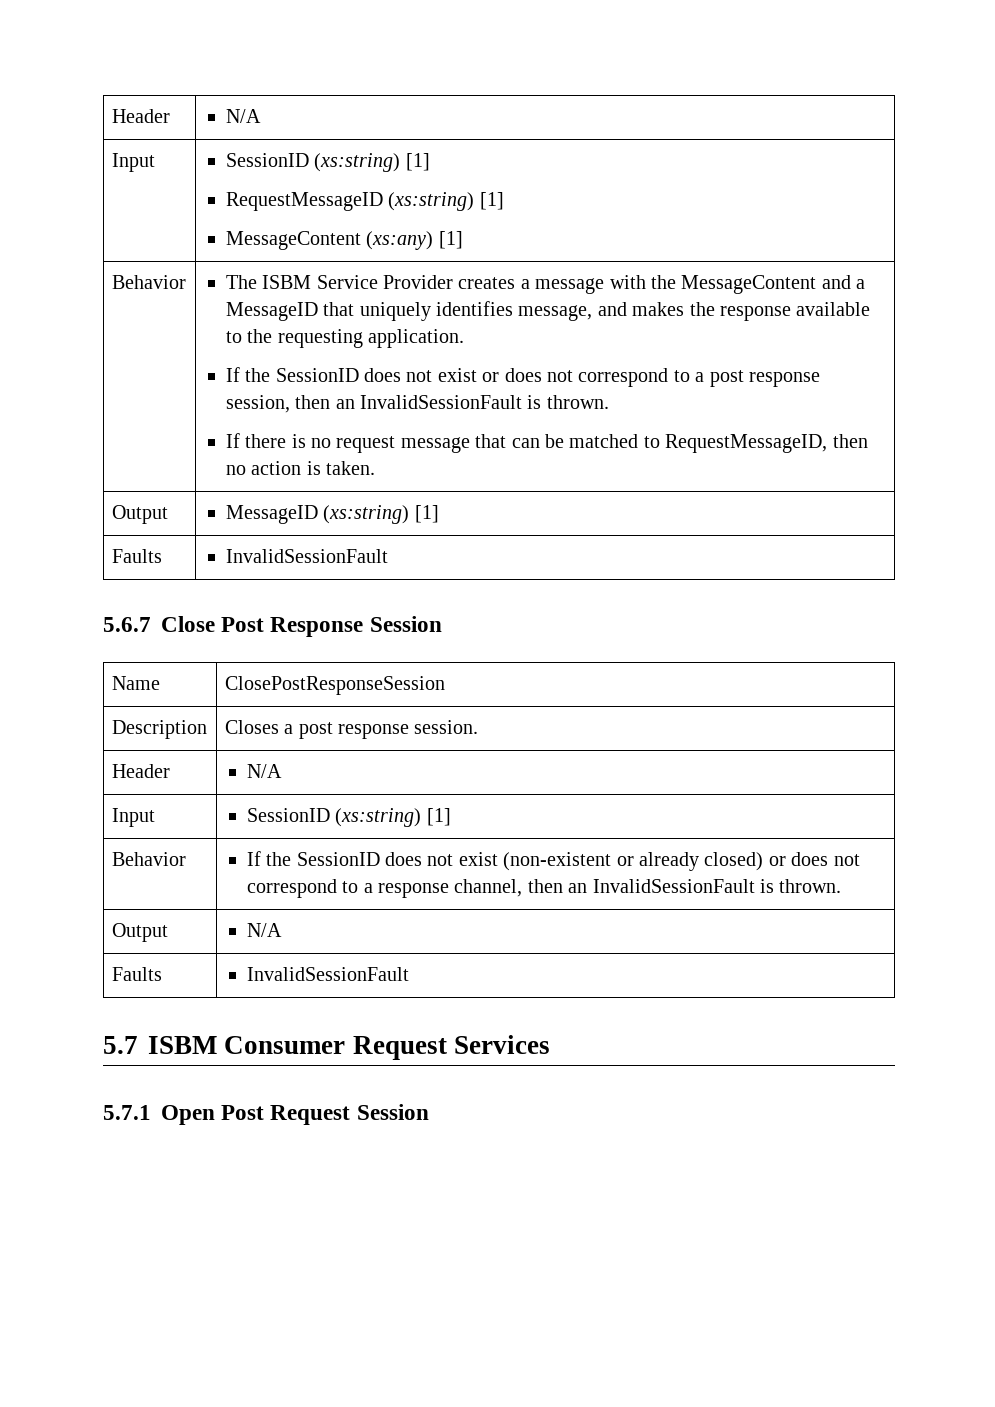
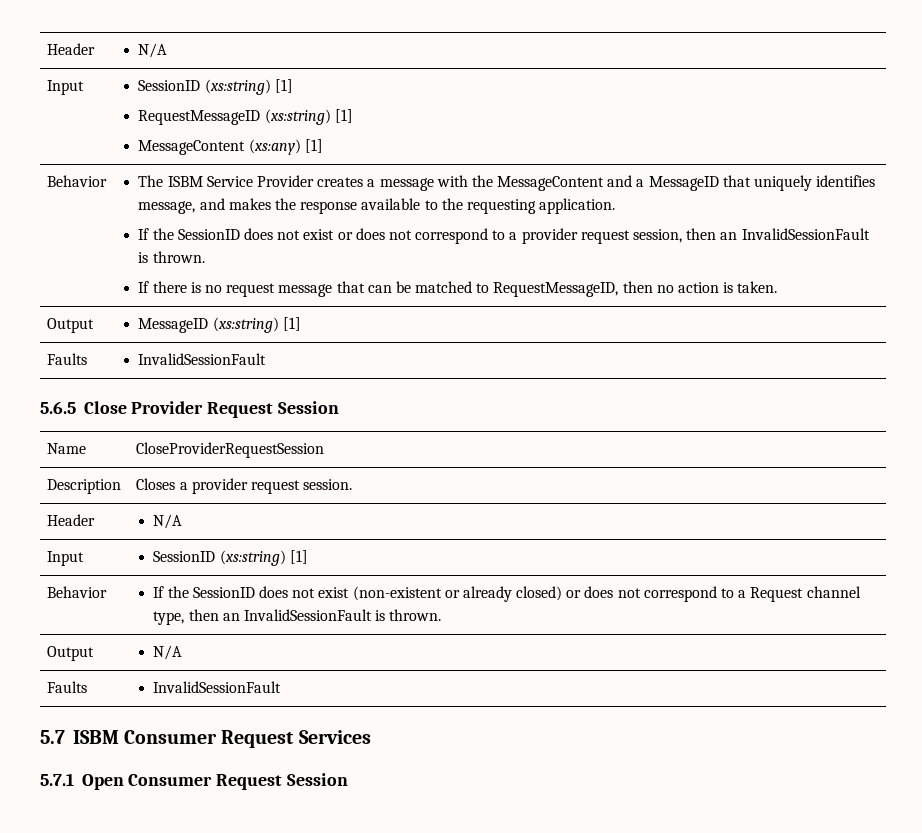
[709,370,820,387] post response -> [521,228,630,244] provider request
[103,616,364,637] 5.6.7 Close Post Response -> [40,401,274,418] 5.6.5 Close Provider Request
[224,676,445,695] ClosePostResponseSession -> [136,442,325,458] CloseProviderRequestSession
[298,722,409,739] post response -> [191,478,300,494] provider request
[377,879,523,898] response channel, -> [750,586,861,602] [153,611,185,625] Request channel type,
[221,1105,265,1120] Post -> [128,774,213,786] Consumer

